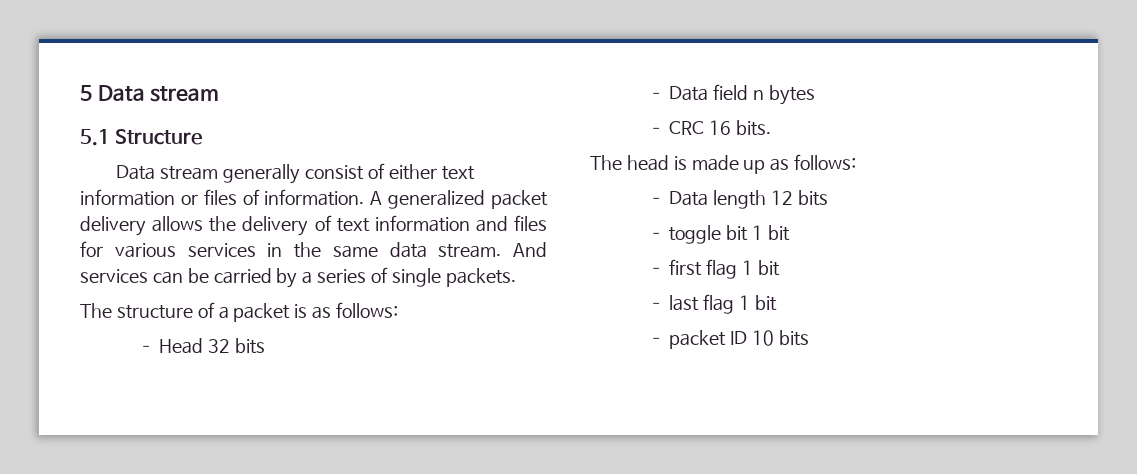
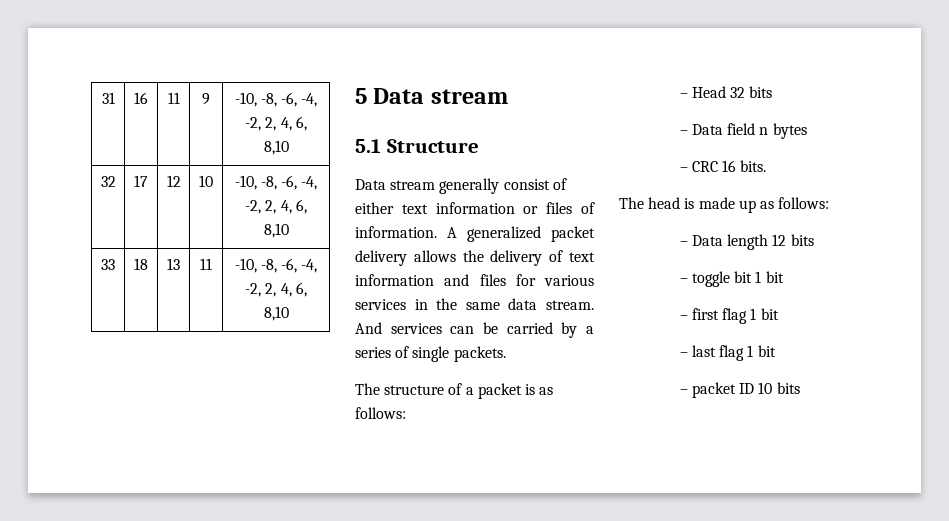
(80, 93) none -> [101,92,115,104] [134,92,148,104] [167,92,180,104] [202,93,210,105] [234,92,318,107] [245,116,307,131] [263,140,289,155] [100,176,116,187] [134,175,148,187] [166,175,181,187] [199,175,213,187] [234,175,318,190] [245,199,307,214] [263,223,289,238] [101,259,115,270] [134,258,148,270] [167,258,180,270] [200,258,212,270] [234,258,318,273] [245,282,307,297] [263,306,289,321] 31 | 16 | 11 | 9 | -10, -8, -6, -4, -2, 2, 4, 6, 8,10 // 32 | 17 | 12 | 10 | -10, -8, -6, -4, -2, 2, 4, 6, 8,10 // 33 | 18 | 13 | 11 | -10, -8, -6, -4, -2, 2, 4, 6, 8,10 //

